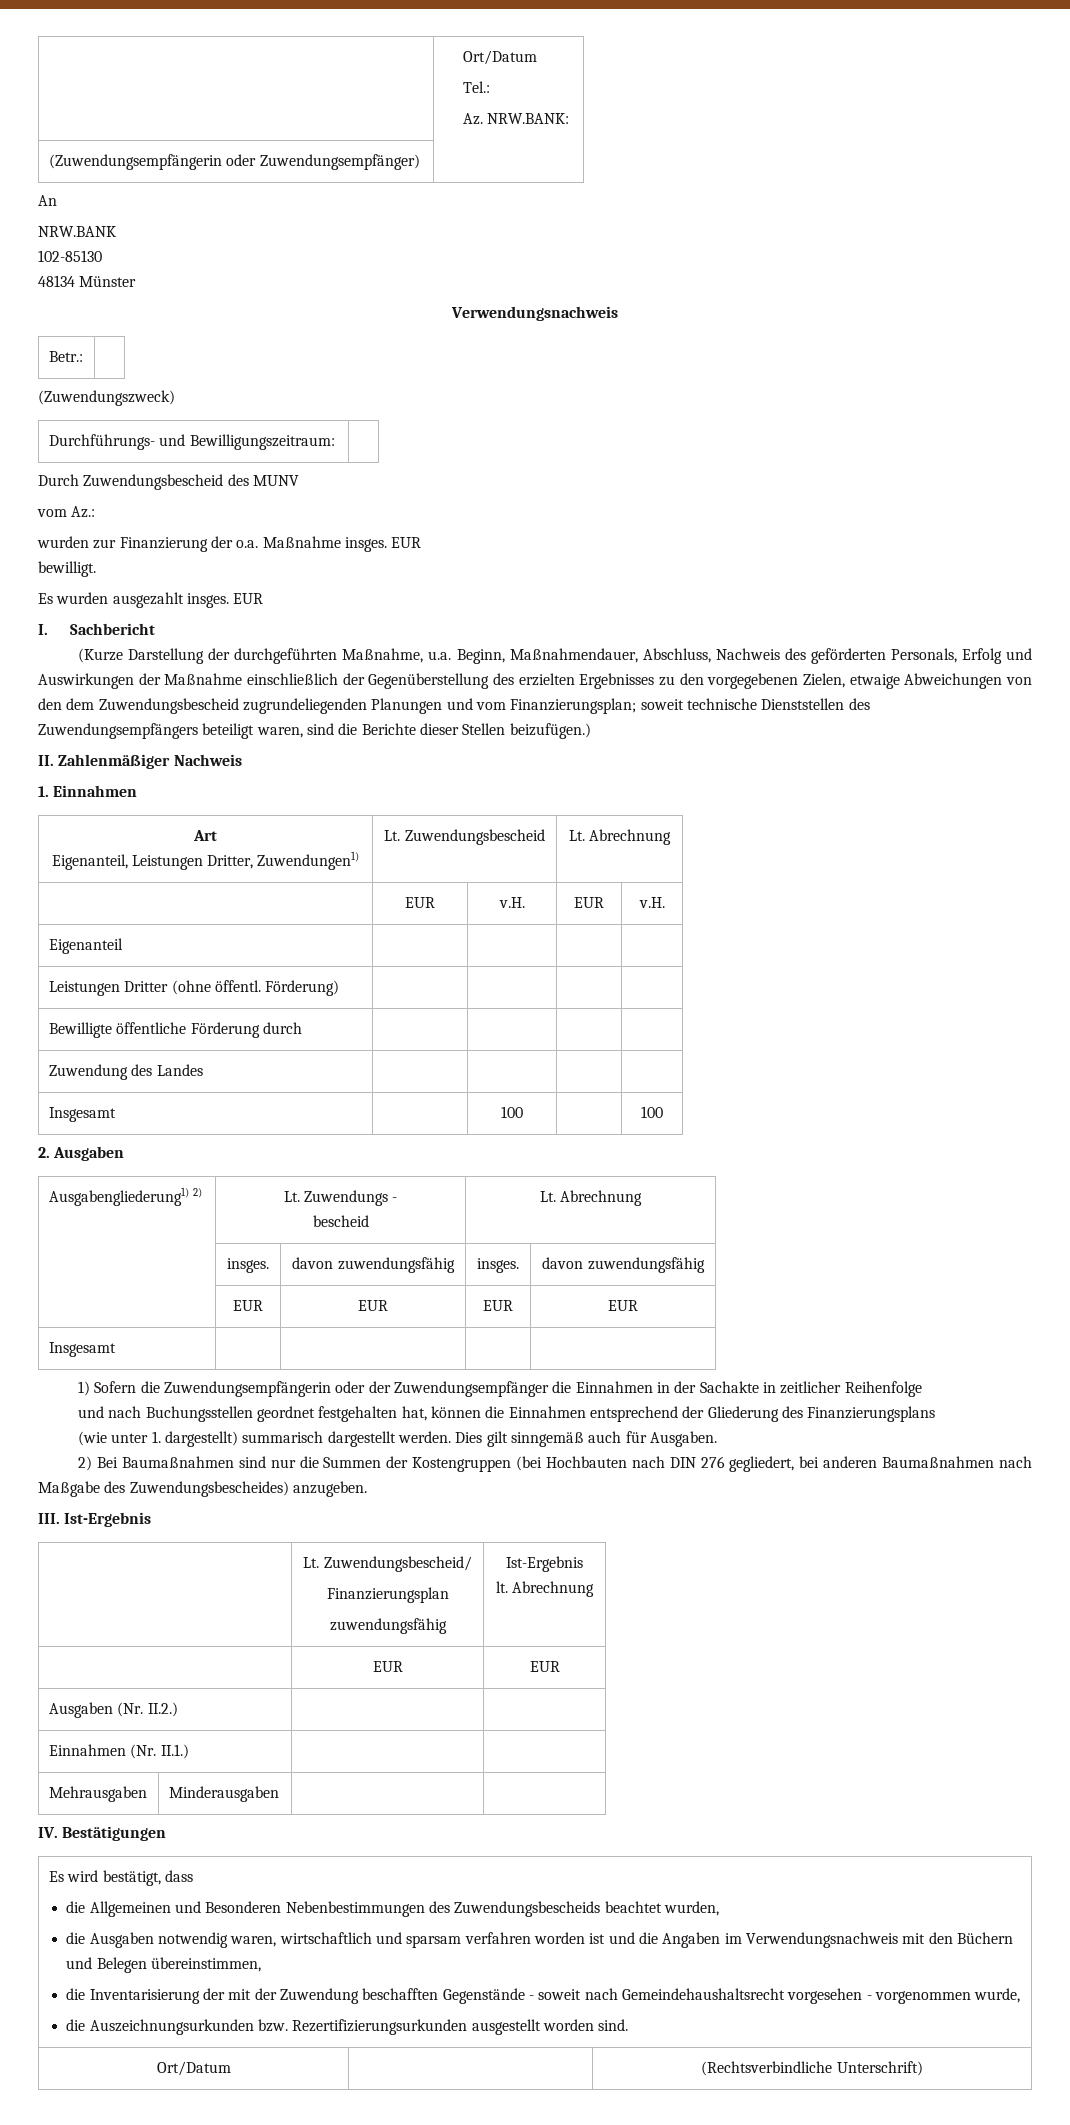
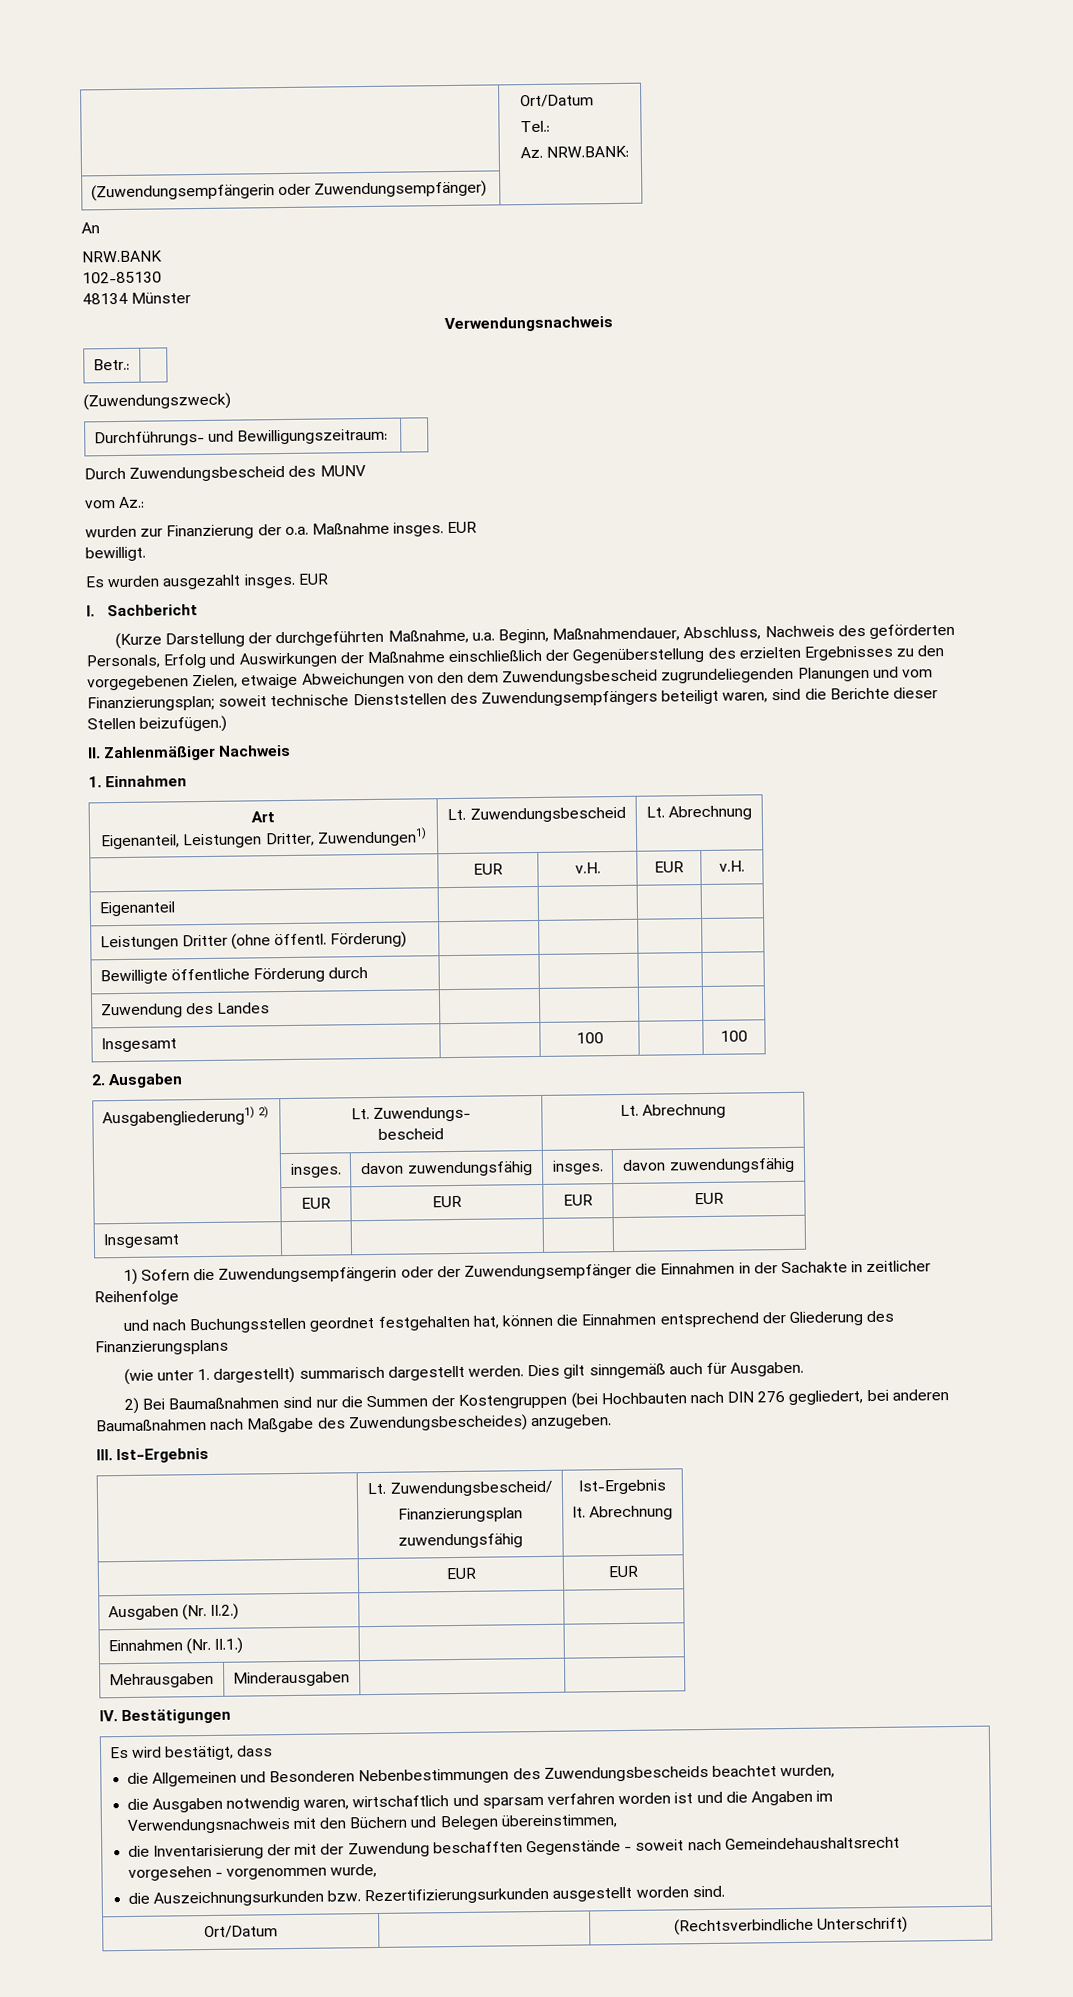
[304,1190,398,1206] Zuwendungs - -> [373,1106,472,1122] Zuwendungs-

